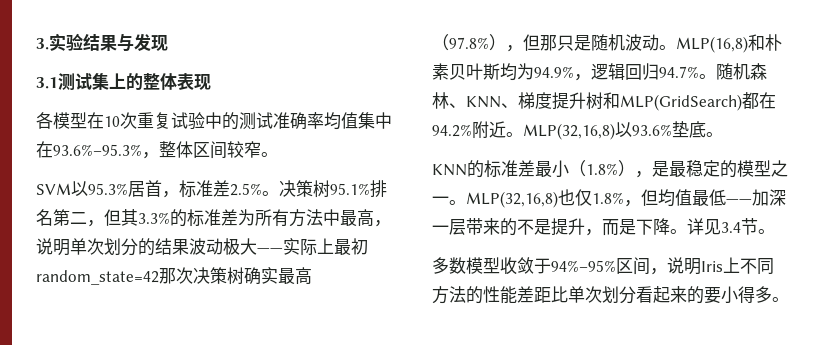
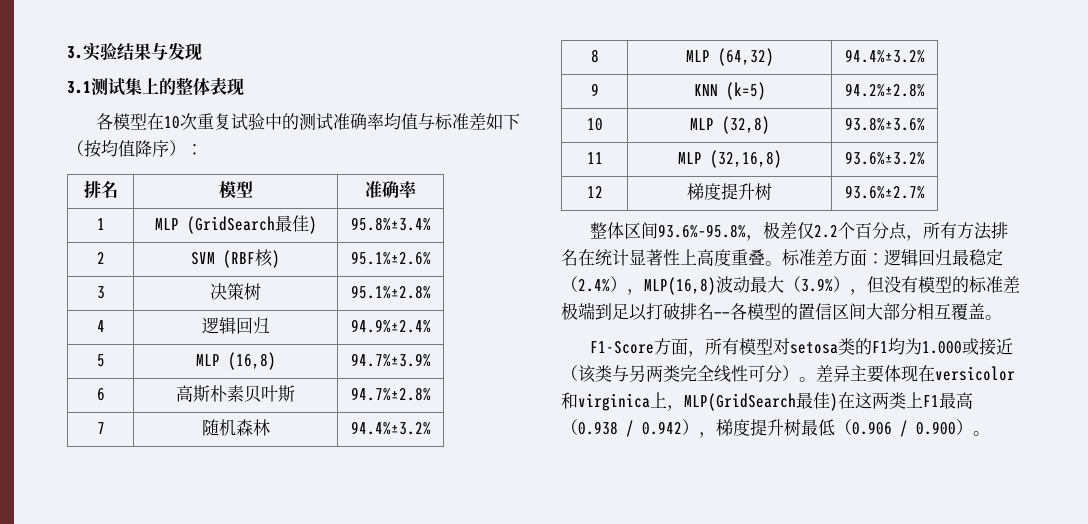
[358,112,392,129] [36,141,278,159] [36,180,387,198] [36,209,391,227] [36,238,368,256] [36,267,312,285] [432,34,782,53] [432,63,767,81] [432,92,776,111] [432,121,723,140] [432,160,788,178] [432,189,786,208] [432,218,775,236] [432,257,774,275] [432,286,772,304] 集中在93.6%–95.3%，整体区间较窄。 // SVM以95.3%居首，标准差2.5%。决策树95.1%排名第二，但其3.3%的标准差为所有方法中最高，说明单次划分的结果波动极大——实际上最初random_state=42那次决策树确实最高（97.8%），但那只是随机波动。MLP(16,8)和朴素贝叶斯均为94.9%，逻辑回归94.7%。随机森林、KNN、梯度提升树和MLP(GridSearch)都在94.2%附近。MLP(32,16,8)以93.6%垫底。 // KNN的标准差最小（1.8%），是最稳定的模型之一。MLP(32,16,8)也仅1.8%，但均值最低——加深一层带来的不是提升，而是下降。详见3.4节。 // 多数模型收敛于94%–95%区间，说明Iris上不同方法的性能差距比单次划分看起来的要小得多 -> [417,113,520,130] [67,140,203,158] [83,180,118,198] [218,181,253,198] [365,180,417,198] [96,218,105,230] [154,215,317,234] [350,217,431,231] [96,252,105,264] [191,249,280,268] [350,251,431,265] [96,286,105,299] [210,283,261,300] [350,285,431,299] [96,320,105,332] [201,317,270,334] [350,319,431,333] [96,354,105,367] [195,352,276,370] [350,353,431,367] [96,388,105,401] [176,385,295,403] [350,387,431,401] [96,422,105,434] [201,419,270,436] [350,421,431,435] [590,49,599,63] [685,48,774,66] [844,49,925,63] [590,83,599,96] [693,82,766,100] [844,83,925,97] [586,118,603,131] [689,116,770,134] [844,117,925,131] [586,152,603,164] [677,150,782,168] [844,151,925,165] [586,186,603,198] [687,183,772,200] [844,185,925,199] [589,221,1008,241] [561,249,1003,266] [561,276,1020,295] [561,302,1002,321] [589,338,1013,357] [561,365,1015,383] [561,392,973,411] [561,419,973,438] 与标准差如下（按均值降序）： // 排名 | 模型 | 准确率 // 1 | MLP (GridSearch最佳) | 95.8%±3.4% // 2 | SVM (RBF核) | 95.1%±2.6% // 3 | 决策树 | 95.1%±2.8% // 4 | 逻辑回归 | 94.9%±2.4% // 5 | MLP (16,8) | 94.7%±3.9% // 6 | 高斯朴素贝叶斯 | 94.7%±2.8% // 7 | 随机森林 | 94.4%±3.2% // 8 | MLP (64,32) | 94.4%±3.2% // 9 | KNN (k=5) | 94.2%±2.8% // 10 | MLP (32,8) | 93.8%±3.6% // 11 | MLP (32,16,8) | 93.6%±3.2% // 12 | 梯度提升树 | 93.6%±2.7% // 整体区间93.6%–95.8%，极差仅2.2个百分点，所有方法排名在统计显著性上高度重叠。标准差方面：逻辑回归最稳定（2.4%），MLP(16,8)波动最大（3.9%），但没有模型的标准差极端到足以打破排名——各模型的置信区间大部分相互覆盖。 // F1-Score方面，所有模型对setosa类的F1均为1.000或接近（该类与另两类完全线性可分）。差异主要体现在versicolor和virginica上，MLP(GridSearch最佳)在这两类上F1最高（0.938 / 0.942），梯度提升树最低（0.906 / 0.900）

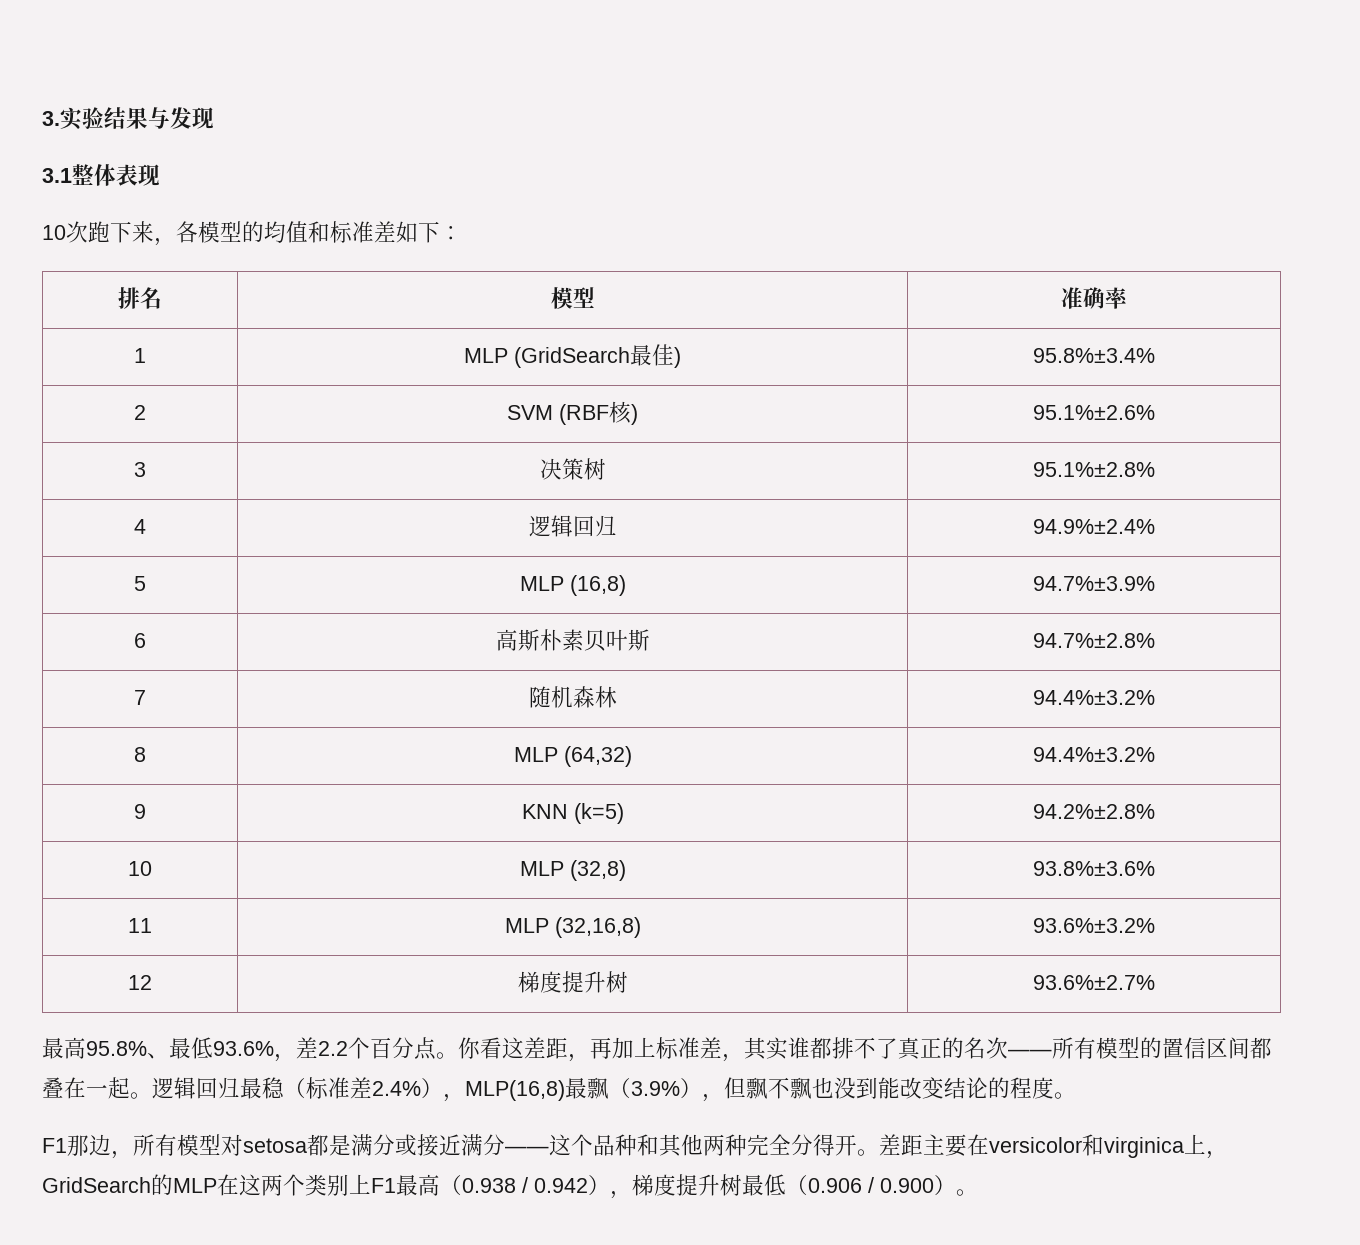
[91,78,176,96] 测试集上的 -> (72, 175) none
[95,113,520,131] [67,140,186,158] 各模型在10次重复试验中的测试准确率均值与标准差如下（按均值降序） -> [42,221,440,246] 10次跑下来，各模型的均值和标准差如下
[589,221,1008,241] [561,249,1003,266] [561,276,1020,295] [561,302,985,321] 整体区间93.6%–95.8%，极差仅2.2个百分点，所有方法排名在统计显著性上高度重叠。标准差方面：逻辑回归最稳定（2.4%），MLP(16,8)波动最大（3.9%），但没有模型的标准差极端到足以打破排名——各模型的置信区间大部分相互覆盖 -> [42,1037,1272,1062] [42,1077,1054,1102] 最高95.8%、最低93.6%，差2.2个百分点。你看这差距，再加上标准差，其实谁都排不了真正的名次——所有模型的置信区间都叠在一起。逻辑回归最稳（标准差2.4%），MLP(16,8)最飘（3.9%），但飘不飘也没到能改变结论的程度
[589,338,688,355] F1-Score方面 -> [42,1134,111,1156] F1那边
[837,338,1013,356] [561,365,1015,383] [561,392,906,411] 类的F1均为1.000或接近（该类与另两类完全线性可分）。差异主要体现在versicolor和virginica上，MLP(GridSearch最佳)在这两类 -> [307,1134,1228,1159] [42,1174,349,1196] 都是满分或接近满分——这个品种和其他两种完全分得开。差距主要在versicolor和virginica上，GridSearch的MLP在这两个类别

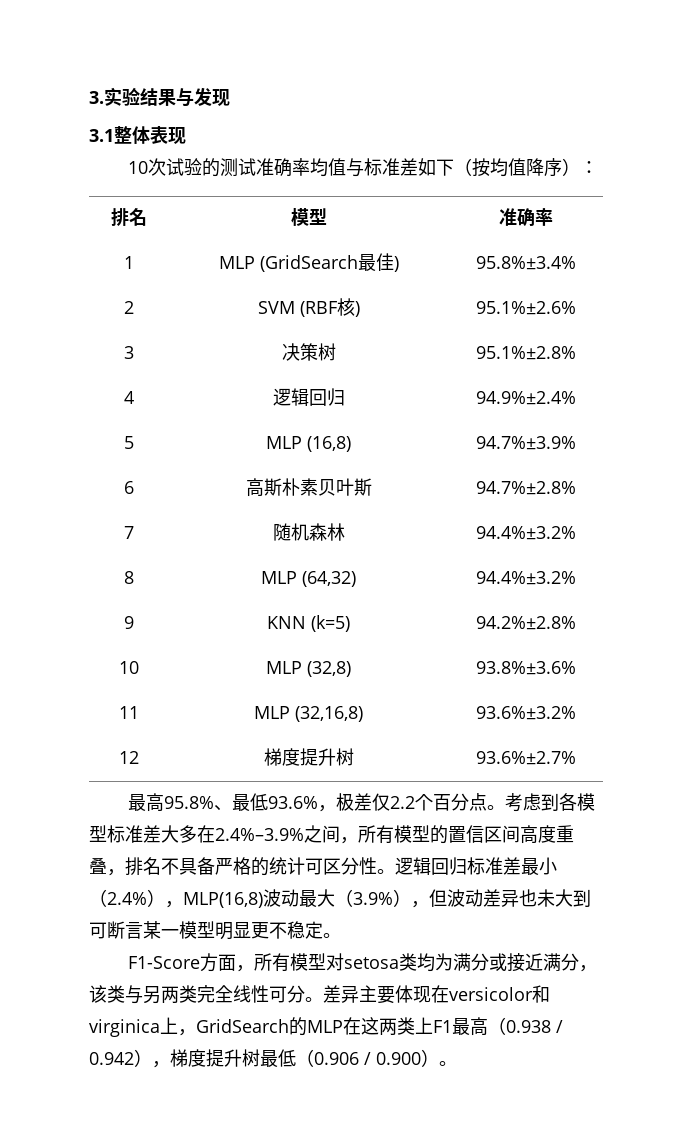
[88,221,440,246] 跑下来，各模型的均值和标准差如下 -> [165,158,580,177] 试验的测试准确率均值与标准差如下（按均值降序）
[296,1037,318,1059] 差 -> [335,793,390,811] 极差仅
[458,1037,1052,1062] 你看这差距，再加上标准差，其实谁都排不了真正的名次—— -> [504,793,595,812] [89,825,358,844] 考虑到各模型标准差大多在2.4%–3.9%之间，
[1250,1037,1272,1059] [42,1077,372,1099] 都叠在一起。逻辑回归最稳（标准差 -> [520,825,574,844] [89,857,557,876] [89,889,107,907] 高度重叠，排名不具备严格的统计可区分性。逻辑回归标准差最小（
[565,1077,609,1099] 最飘 -> [263,889,335,907] 波动最大
[746,1077,1054,1099] 飘不飘也没到能改变结论的程度 -> [447,889,591,907] [89,921,323,940] 波动差异也未大到可断言某一模型明显更不稳定
[42,1134,111,1156] F1那边 -> [127,953,236,972] F1-Score方面
[307,1134,351,1156] 都是 -> [398,953,453,972] 类均为
[505,1134,967,1157] ——这个品种和其他两种完全分得开。差距主要 -> [578,965,597,972] [89,985,431,1004] ，该类与另两类完全线性可分。差异主要体现
[283,1174,349,1196] 个类别 -> [397,1017,415,1035] 类

